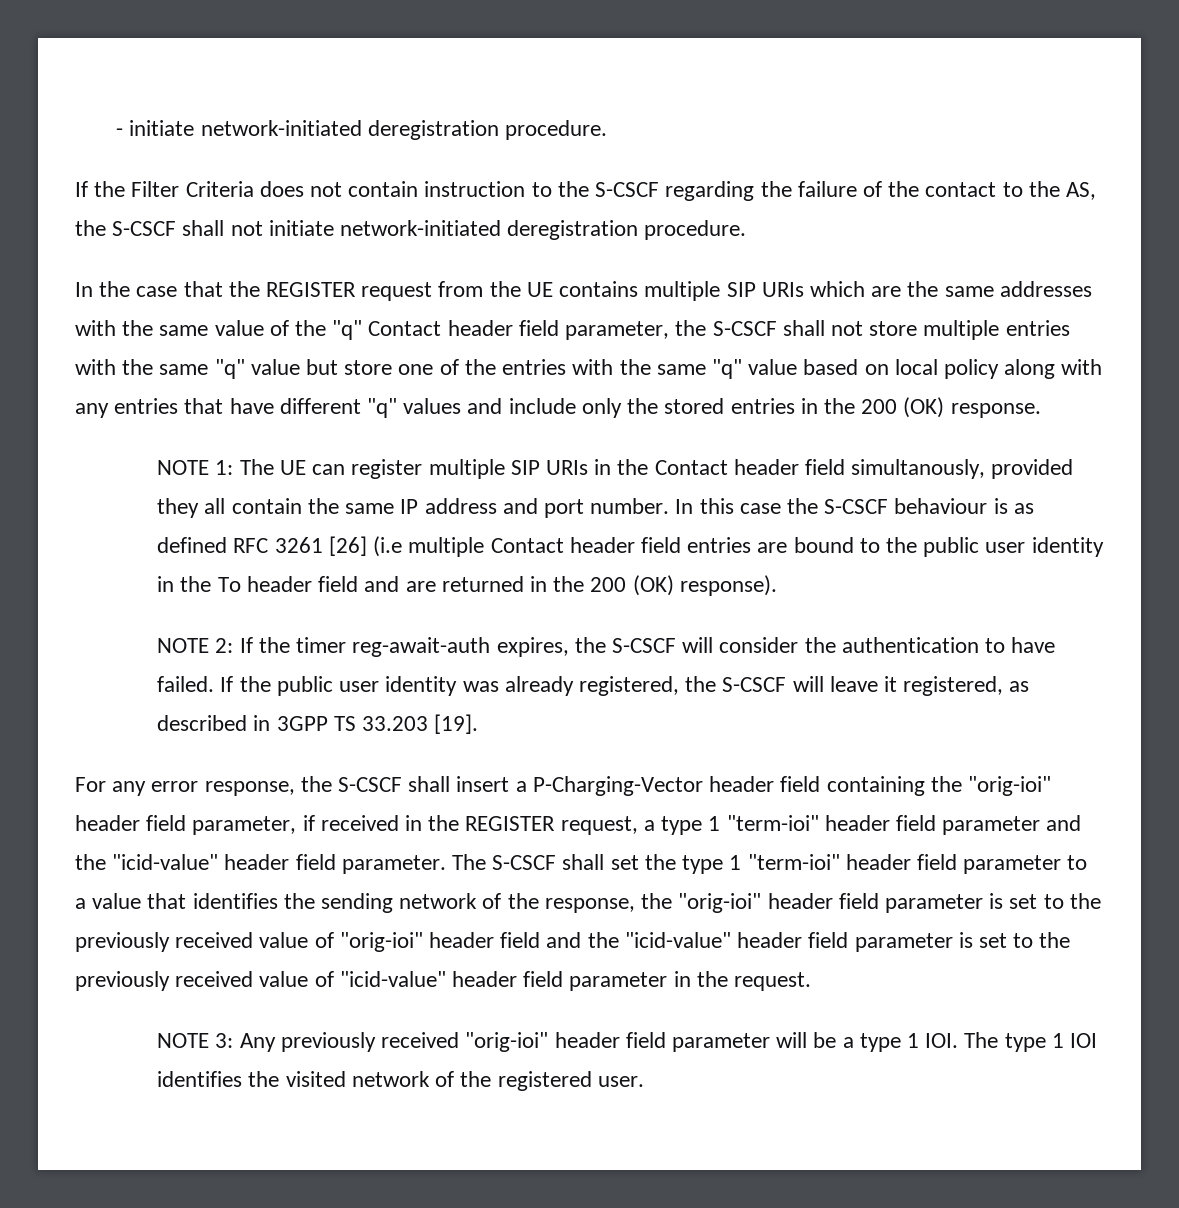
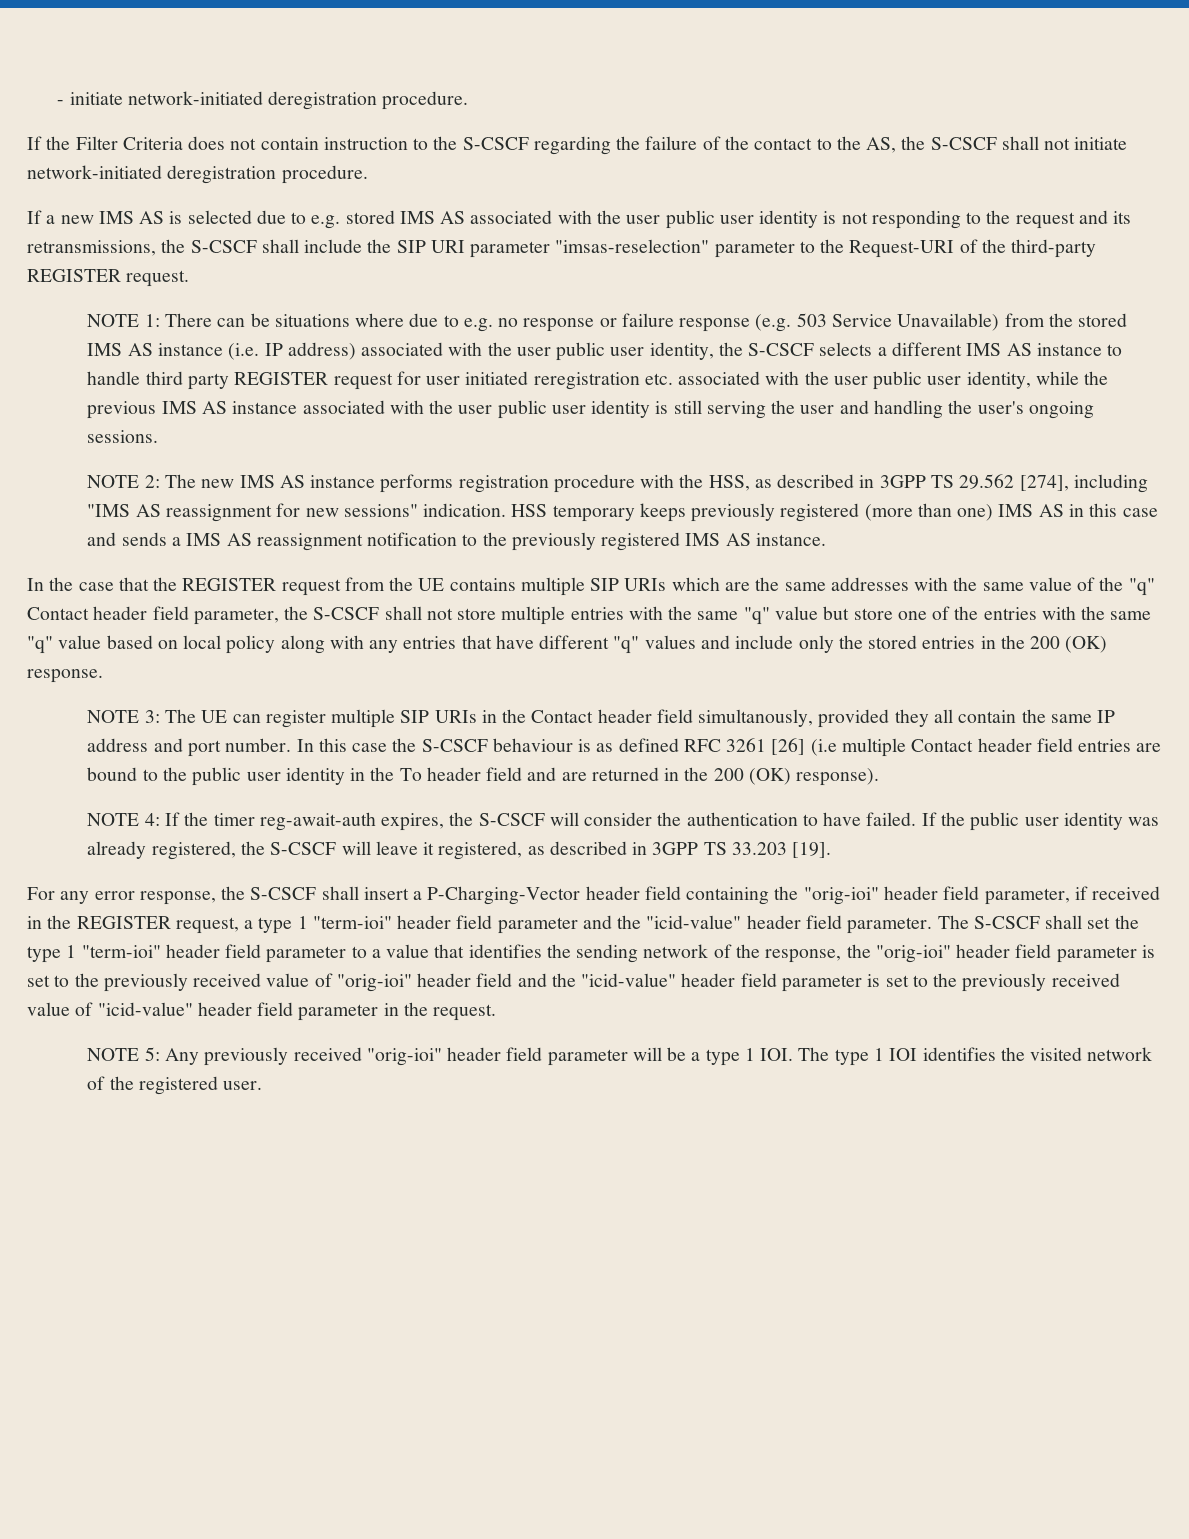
(747, 230) none -> [27,210,1132,229] [27,239,1097,258] [27,269,190,287] [87,313,1128,332] [87,342,1123,361] [87,371,1109,390] [87,400,1094,419] [87,430,159,443] [87,474,1148,493] [87,503,1158,522] [87,532,826,551] // If a new IMS AS is selected due to e.g. stored IMS AS associated with the user public user identity is not responding to the request and its retransmissions, the S-CSCF shall include the SIP URI parameter "imsas-reselection" parameter to the Request-URI of the third-party REGISTER request. // NOTE 1: There can be situations where due to e.g. no response or failure response (e.g. 503 Service Unavailable) from the stored IMS AS instance (i.e. IP address) associated with the user public user identity, the S-CSCF selects a different IMS AS instance to handle third party REGISTER request for user initiated reregistration etc. associated with the user public user identity, while the previous IMS AS instance associated with the user public user identity is still serving the user and handling the user's ongoing sessions. // NOTE 2: The new IMS AS instance performs registration procedure with the HSS, as described in 3GPP TS 29.562 [274], including "IMS AS reassignment for new sessions" indication. HSS temporary keeps previously registered (more than one) IMS AS in this case and sends a IMS AS reassignment notification to the previously registered IMS AS instance.
[215,460,234,475] 1: -> [144,710,160,723] 3:
[215,638,234,653] 2: -> [144,813,160,826] 4:
[215,1033,234,1048] 3: -> [144,1047,160,1061] 5:

